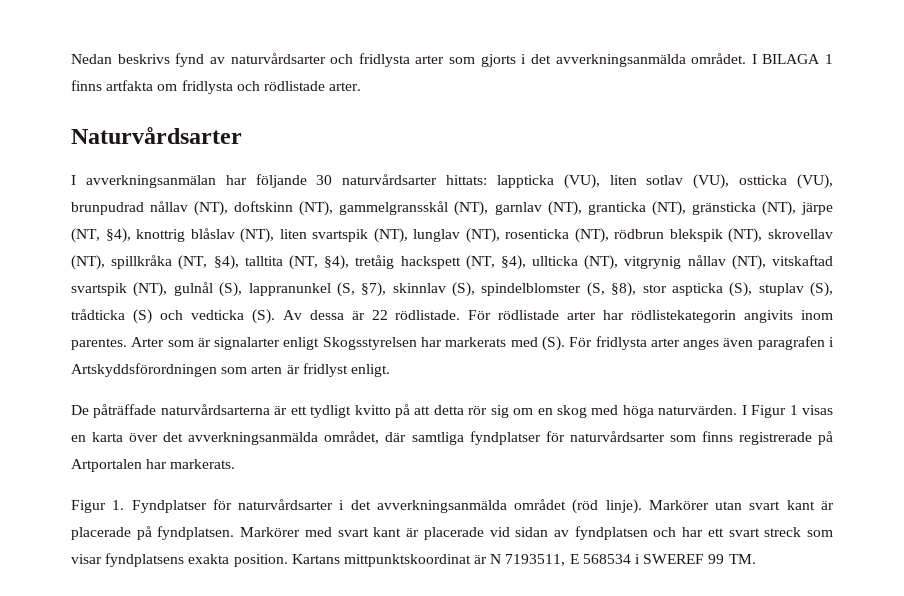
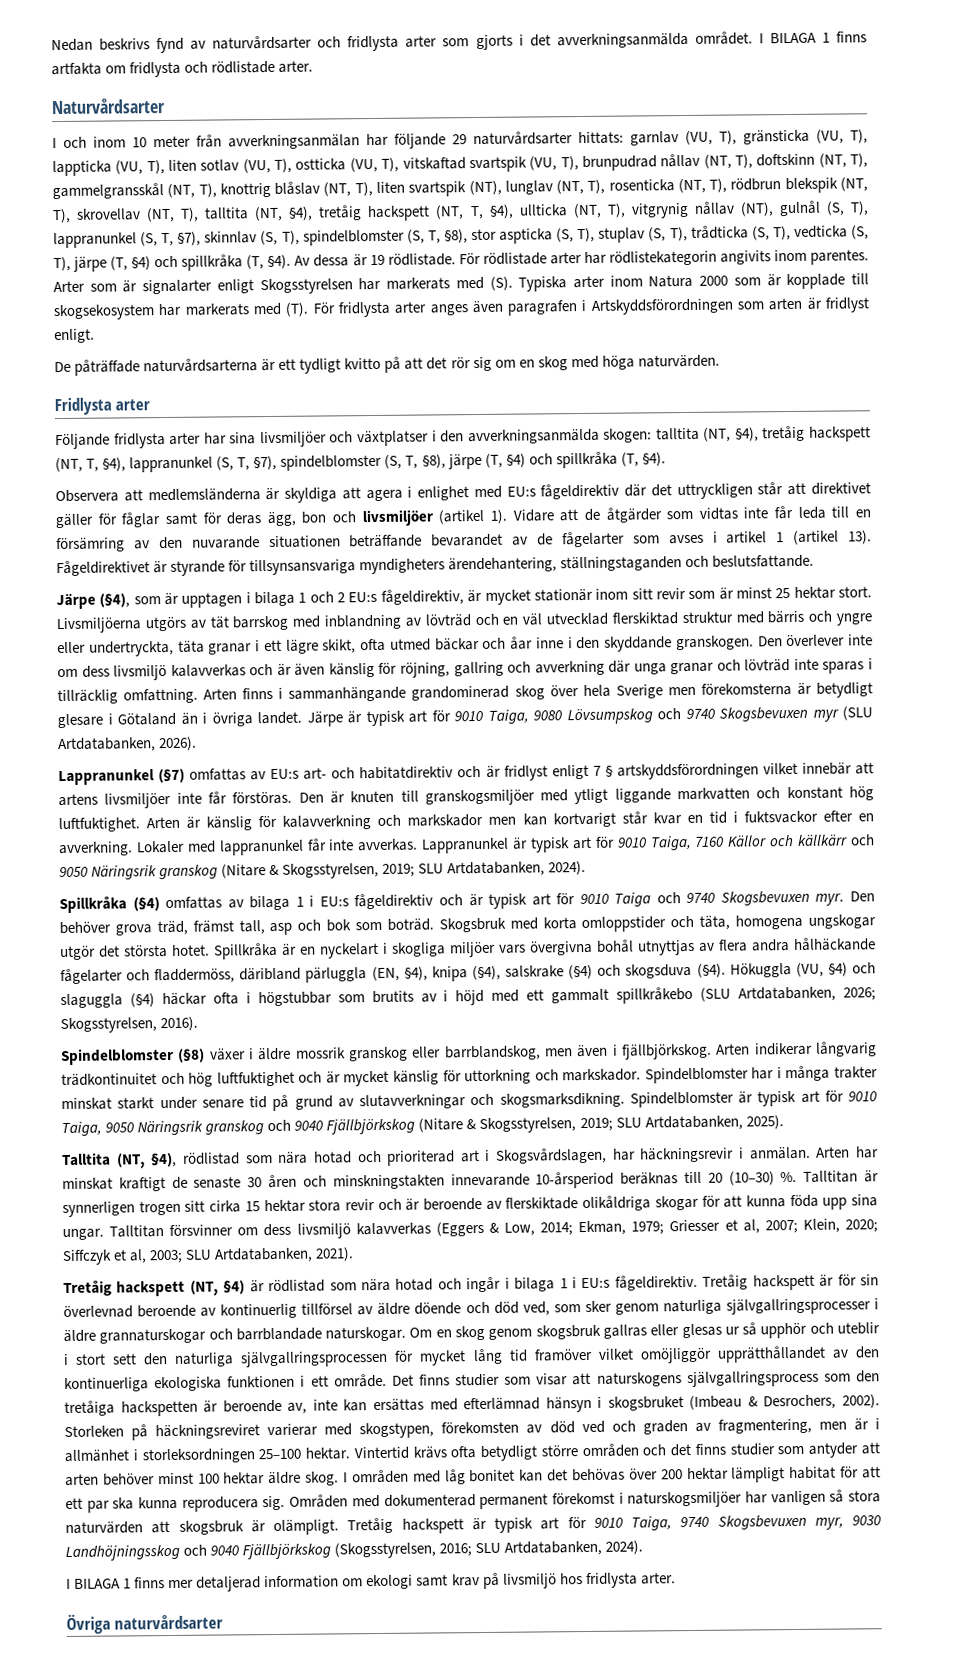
(76, 180) none -> [63,134,222,148] och inom 10 meter från
[316,175,333,185] 30 -> [452,134,467,145] 29
[496,174,833,189] [71,201,834,216] [71,228,833,243] [71,255,495,270] lappticka (VU), liten sotlav (VU), ostticka (VU), brunpudrad nållav (NT), doftskinn (NT), gammelgransskål (NT), garnlav (NT), granticka (NT), gränsticka (NT), järpe (NT, §4), knottrig blåslav (NT), liten svartspik (NT), lunglav (NT), rosenticka (NT), rödbrun blekspik (NT), skrovellav (NT), spillkråka (NT, §4), talltita (NT, §4), tretåig hackspett (NT, -> [630,129,868,146] [52,153,869,177] [52,177,869,200] [52,205,484,224] garnlav (VU, T), gränsticka (VU, T), lappticka (VU, T), liten sotlav (VU, T), ostticka (VU, T), vitskaftad svartspik (VU, T), brunpudrad nållav (NT, T), doftskinn (NT, T), gammelgransskål (NT, T), knottrig blåslav (NT, T), liten svartspik (NT), lunglav (NT, T), rosenticka (NT, T), rödbrun blekspik (NT, T), skrovellav (NT, T), talltita (NT, §4), tretåig hackspett (NT, T,
[584,255,619,270] (NT), -> [572,203,626,219] (NT, T),
[772,255,833,266] [71,282,355,297] vitskaftad svartspik (NT), gulnål (S), lappranunkel (S, -> [778,200,869,217] [53,232,175,249] gulnål (S, T), lappranunkel (S, T,
[452,282,605,297] (S), spindelblomster (S, -> [260,229,441,246] (S, T), spindelblomster (S, T,
[729,282,833,297] [71,309,275,324] (S), stuplav (S), trådticka (S) och vedticka (S). -> [556,225,870,243] [53,254,292,272] (S, T), stuplav (S, T), trådticka (S, T), vedticka (S, T), järpe (T, §4) och spillkråka (T, §4).
[371,310,388,320] 22 -> [369,254,385,266] 19
(565, 343) none -> [518,273,869,292] [53,302,309,321] Typiska arter inom Natura 2000 som är kopplade till skogsekosystem har markerats med (T).
[433,405,464,415] detta -> [426,357,448,370] det
[741,405,834,418] [71,431,833,445] [71,459,236,472] [71,499,834,514] [71,526,833,540] [71,553,756,567] I Figur 1 visas en karta över det avverkningsanmälda området, där samtliga fyndplatser för naturvårdsarter som finns registrerade på Artportalen har markerats. // Figur 1. Fyndplatser för naturvårdsarter i det avverkningsanmälda området (röd linje). Markörer utan svart kant är placerade på fyndplatsen. Markörer med svart kant är placerade vid sidan av fyndplatsen och har ett svart streck som visar fyndplatsens exakta position. Kartans mittpunktskoordinat är N 7193511, E 568534 i SWEREF 99 TM. -> [54,397,151,416] [55,425,871,450] [55,451,666,473] [55,482,871,503] [55,505,871,529] [56,530,872,553] [56,554,815,577] [56,586,872,610] [56,610,873,634] [57,634,873,657] [57,658,873,681] [57,682,873,705] [57,706,873,729] [58,736,198,753] [58,762,874,786] [58,786,874,809] [58,810,874,833] [59,834,876,857] [59,860,587,880] [59,890,875,914] [59,914,876,936] [60,937,876,961] [60,962,877,985] [60,986,877,1009] [60,1016,199,1034] [61,1041,878,1066] [61,1065,878,1087] [61,1090,877,1112] [61,1115,784,1137] [61,1146,879,1169] [62,1170,879,1192] [62,1194,879,1218] [62,1218,878,1241] [62,1247,355,1266] [63,1274,880,1297] [63,1298,879,1319] [63,1322,880,1344] [63,1345,881,1368] [64,1370,880,1393] [64,1394,880,1417] [64,1418,880,1441] [64,1442,880,1464] [65,1466,881,1487] [65,1489,881,1513] [65,1514,881,1536] [65,1540,644,1562] [66,1572,676,1592] [66,1613,224,1635] // Fridlysta arter // Följande fridlysta arter har sina livsmiljöer och växtplatser i den avverkningsanmälda skogen: talltita (NT, §4), tretåig hackspett (NT, T, §4), lappranunkel (S, T, §7), spindelblomster (S, T, §8), järpe (T, §4) och spillkråka (T, §4). // Observera att medlemsländerna är skyldiga att agera i enlighet med EU:s fågeldirektiv där det uttryckligen står att direktivet gäller för fåglar samt för deras ägg, bon och livsmiljöer (artikel 1). Vidare att de åtgärder som vidtas inte får leda till en försämring av den nuvarande situationen beträffande bevarandet av de fågelarter som avses i artikel 1 (artikel 13). Fågeldirektivet är styrande för tillsynsansvariga myndigheters ärendehantering, ställningstaganden och beslutsfattande. // Järpe (§4), som är upptagen i bilaga 1 och 2 EU:s fågeldirektiv, är mycket stationär inom sitt revir som är minst 25 hektar stort. Livsmiljöerna utgörs av tät barrskog med inblandning av lövträd och en väl utvecklad flerskiktad struktur med bärris och yngre eller undertryckta, täta granar i ett lägre skikt, ofta utmed bäckar och åar inne i den skyddande granskogen. Den överlever inte om dess livsmiljö kalavverkas och är även känslig för röjning, gallring och avverkning där unga granar och lövträd inte sparas i tillräcklig omfattning. Arten finns i sammanhängande grandominerad skog över hela Sverige men förekomsterna är betydligt glesare i Götaland än i övriga landet. Järpe är typisk art för 9010 Taiga, 9080 Lövsumpskog och 9740 Skogsbevuxen myr (SLU Artdatabanken, 2026). // Lappranunkel (§7) omfattas av EU:s art- och habitatdirektiv och är fridlyst enligt 7 § artskyddsförordningen vilket innebär att artens livsmiljöer inte får förstöras. Den är knuten till granskogsmiljöer med ytligt liggande markvatten och konstant hög luftfuktighet. Arten är känslig för kalavverkning och markskador men kan kortvarigt står kvar en tid i fuktsvackor efter en avverkning. Lokaler med lappranunkel får inte avverkas. Lappranunkel är typisk art för 9010 Taiga, 7160 Källor och källkärr och 9050 Näringsrik granskog (Nitare & Skogsstyrelsen, 2019; SLU Artdatabanken, 2024). // Spillkråka (§4) omfattas av bilaga 1 i EU:s fågeldirektiv och är typisk art för 9010 Taiga och 9740 Skogsbevuxen myr. Den behöver grova träd, främst tall, asp och bok som boträd. Skogsbruk med korta omloppstider och täta, homogena ungskogar utgör det största hotet. Spillkråka är en nyckelart i skogliga miljöer vars övergivna bohål utnyttjas av flera andra hålhäckande fågelarter och fladdermöss, däribland pärluggla (EN, §4), knipa (§4), salskrake (§4) och skogsduva (§4). Hökuggla (VU, §4) och slaguggla (§4) häckar ofta i högstubbar som brutits av i höjd med ett gammalt spillkråkebo (SLU Artdatabanken, 2026; Skogsstyrelsen, 2016). // Spindelblomster (§8) växer i äldre mossrik granskog eller barrblandskog, men även i fjällbjörkskog. Arten indikerar långvarig trädkontinuitet och hög luftfuktighet och är mycket känslig för uttorkning och markskador. Spindelblomster har i många trakter minskat starkt under senare tid på grund av slutavverkningar och skogsmarksdikning. Spindelblomster är typisk art för 9010 Taiga, 9050 Näringsrik granskog och 9040 Fjällbjörkskog (Nitare & Skogsstyrelsen, 2019; SLU Artdatabanken, 2025). // Talltita (NT, §4), rödlistad som nära hotad och prioriterad art i Skogsvårdslagen, har häckningsrevir i anmälan. Arten har minskat kraftigt de senaste 30 åren och minskningstakten innevarande 10-årsperiod beräknas till 20 (10–30) %. Talltitan är synnerligen trogen sitt cirka 15 hektar stora revir och är beroende av flerskiktade olikåldriga skogar för att kunna föda upp sina ungar. Talltitan försvinner om dess livsmiljö kalavverkas (Eggers & Low, 2014; Ekman, 1979; Griesser et al, 2007; Klein, 2020; Siffczyk et al, 2003; SLU Artdatabanken, 2021). // Tretåig hackspett (NT, §4) är rödlistad som nära hotad och ingår i bilaga 1 i EU:s fågeldirektiv. Tretåig hackspett är för sin överlevnad beroende av kontinuerlig tillförsel av äldre döende och död ved, som sker genom naturliga självgallringsprocesser i äldre grannaturskogar och barrblandade naturskogar. Om en skog genom skogsbruk gallras eller glesas ur så upphör och uteblir i stort sett den naturliga självgallringsprocessen för mycket lång tid framöver vilket omöjliggör upprätthållandet av den kontinuerliga ekologiska funktionen i ett område. Det finns studier som visar att naturskogens självgallringsprocess som den tretåiga hackspetten är beroende av, inte kan ersättas med efterlämnad hänsyn i skogsbruket (Imbeau & Desrochers, 2002). Storleken på häckningsreviret varierar med skogstypen, förekomsten av död ved och graden av fragmentering, men är i allmänhet i storleksordningen 25–100 hektar. Vintertid krävs ofta betydligt större områden och det finns studier som antyder att arten behöver minst 100 hektar äldre skog. I områden med låg bonitet kan det behövas över 200 hektar lämpligt habitat för att ett par ska kunna reproducera sig. Områden med dokumenterad permanent förekomst i naturskogsmiljöer har vanligen så stora naturvärden att skogsbruk är olämpligt. Tretåig hackspett är typisk art för 9010 Taiga, 9740 Skogsbevuxen myr, 9030 Landhöjningsskog och 9040 Fjällbjörkskog (Skogsstyrelsen, 2016; SLU Artdatabanken, 2024). // I BILAGA 1 finns mer detaljerad information om ekologi samt krav på livsmiljö hos fridlysta arter. // Övriga naturvårdsarter

